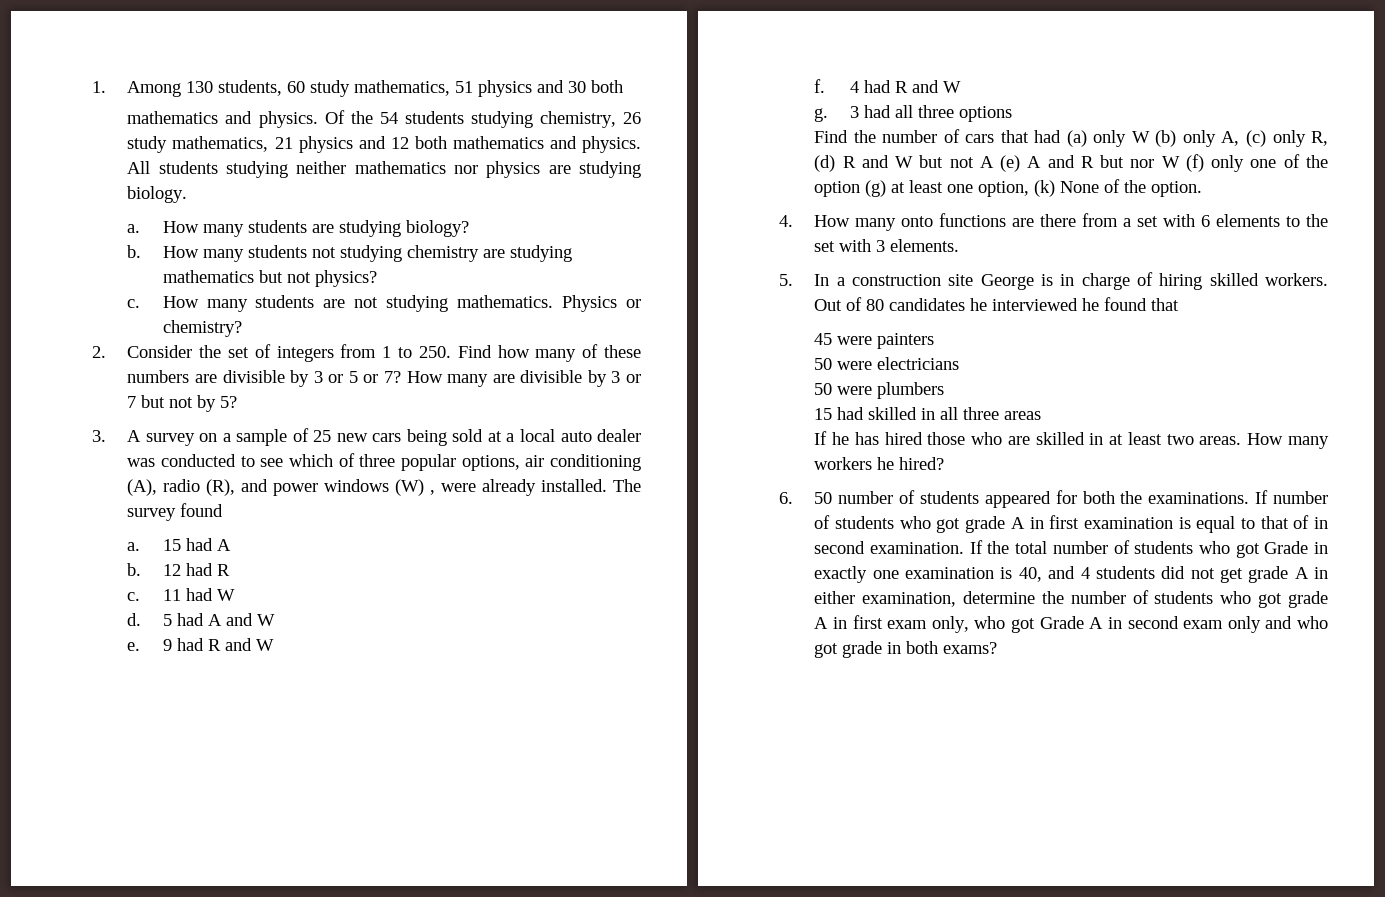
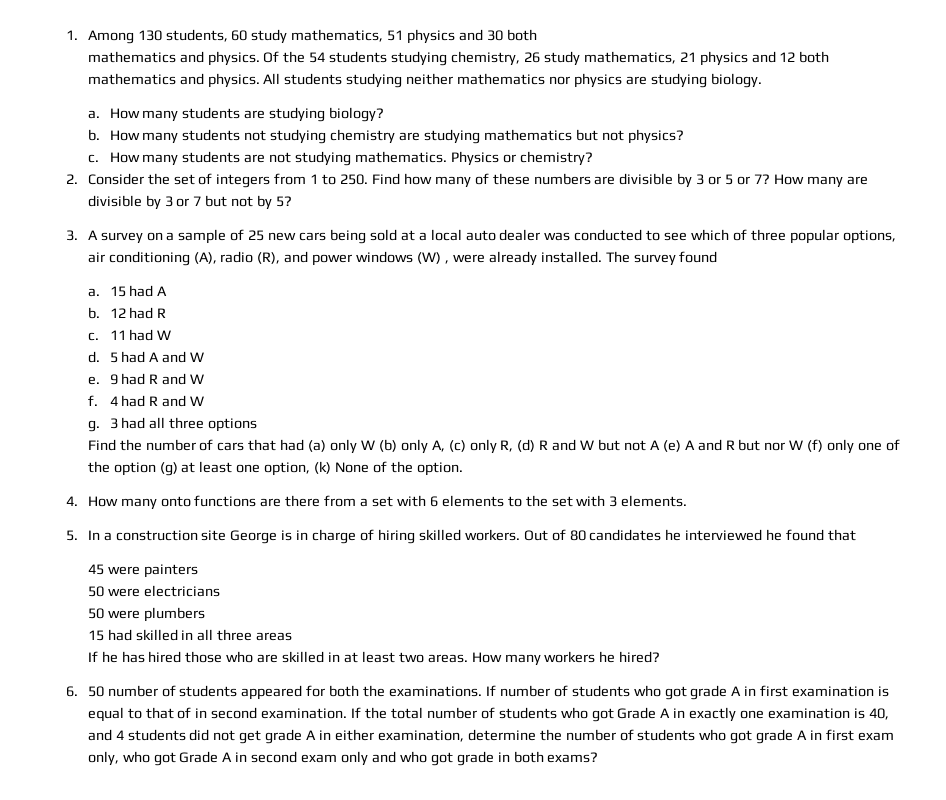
(1309, 547) none -> [660,708,671,718] A

